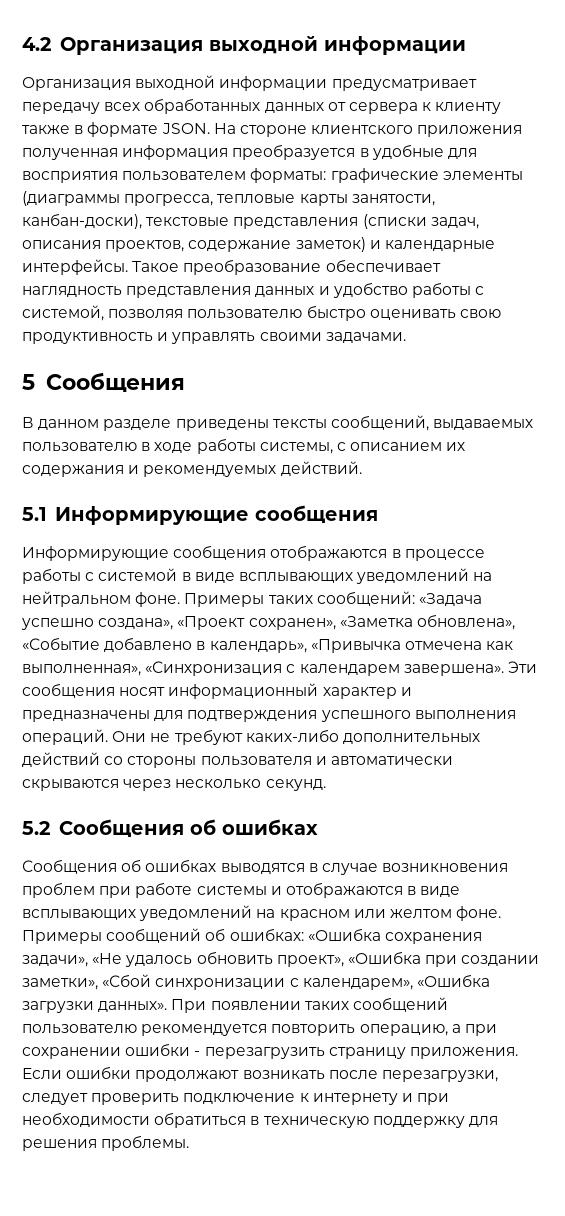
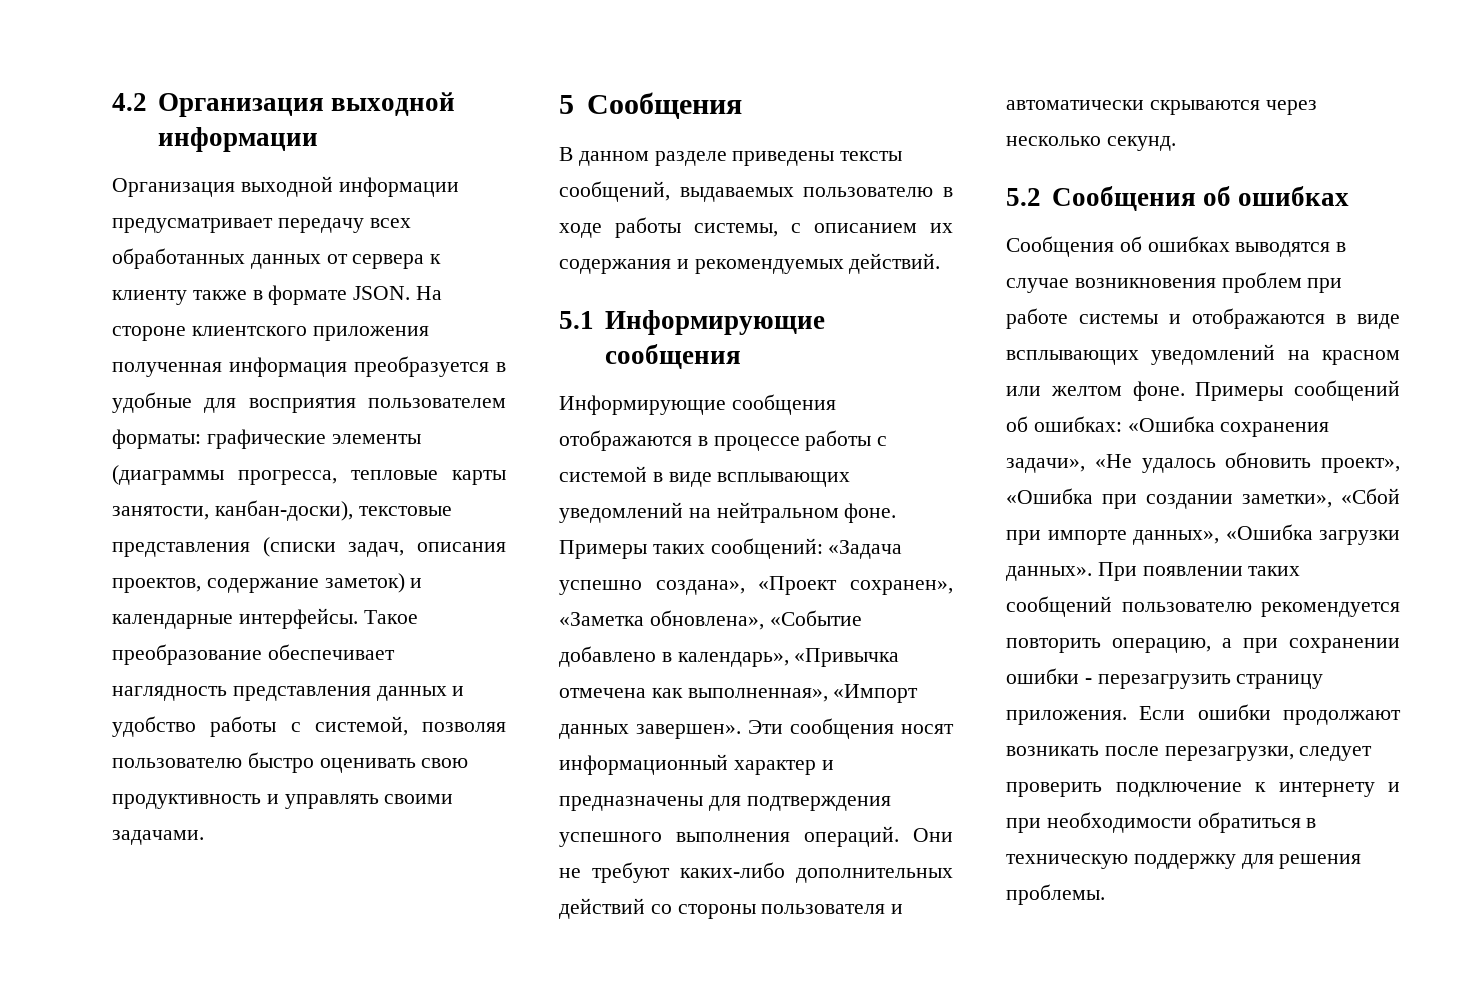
[145,661,504,676] «Синхронизация с календарем завершена». -> [833,684,919,703] [559,724,741,739] «Импорт данных завершен».
[155,978,413,990] синхронизации с календарем», -> [1006,530,1219,545] при импорте данных»,

